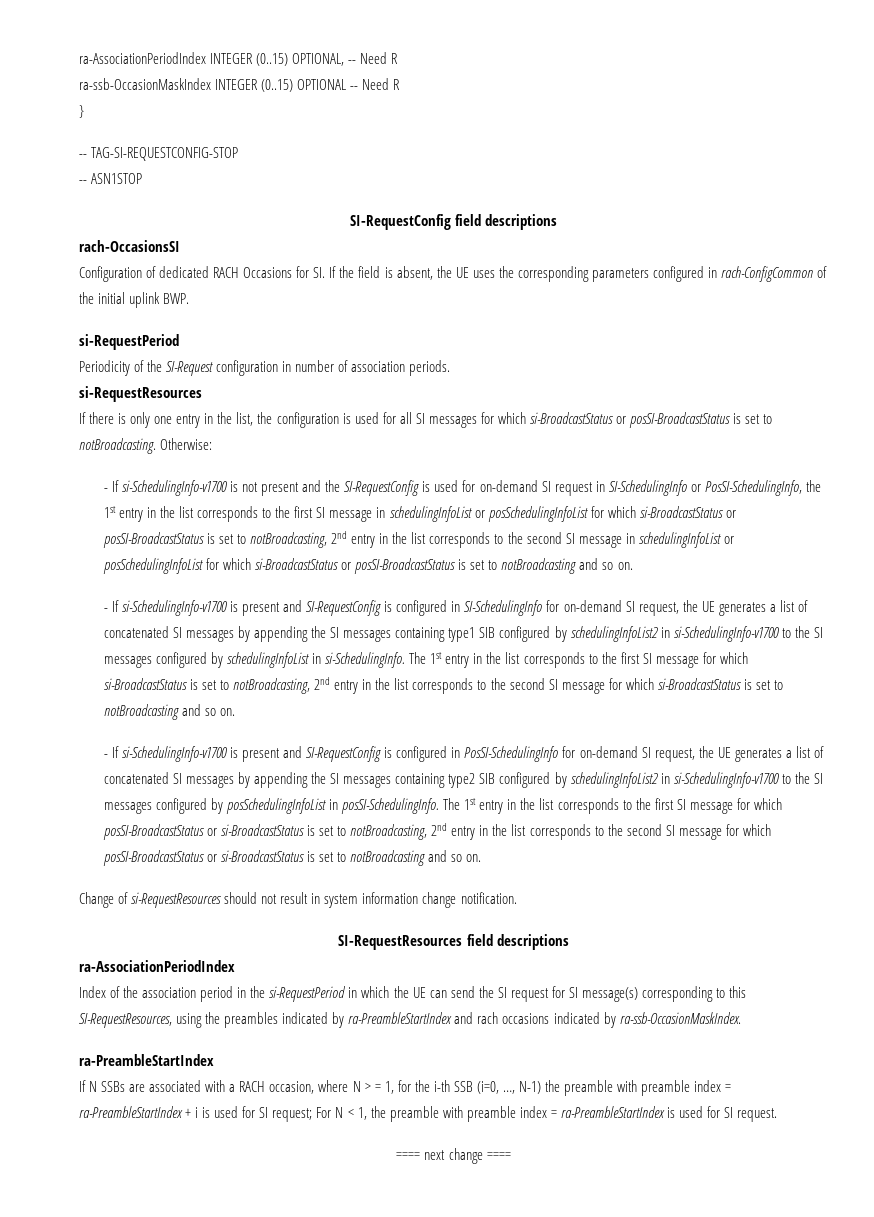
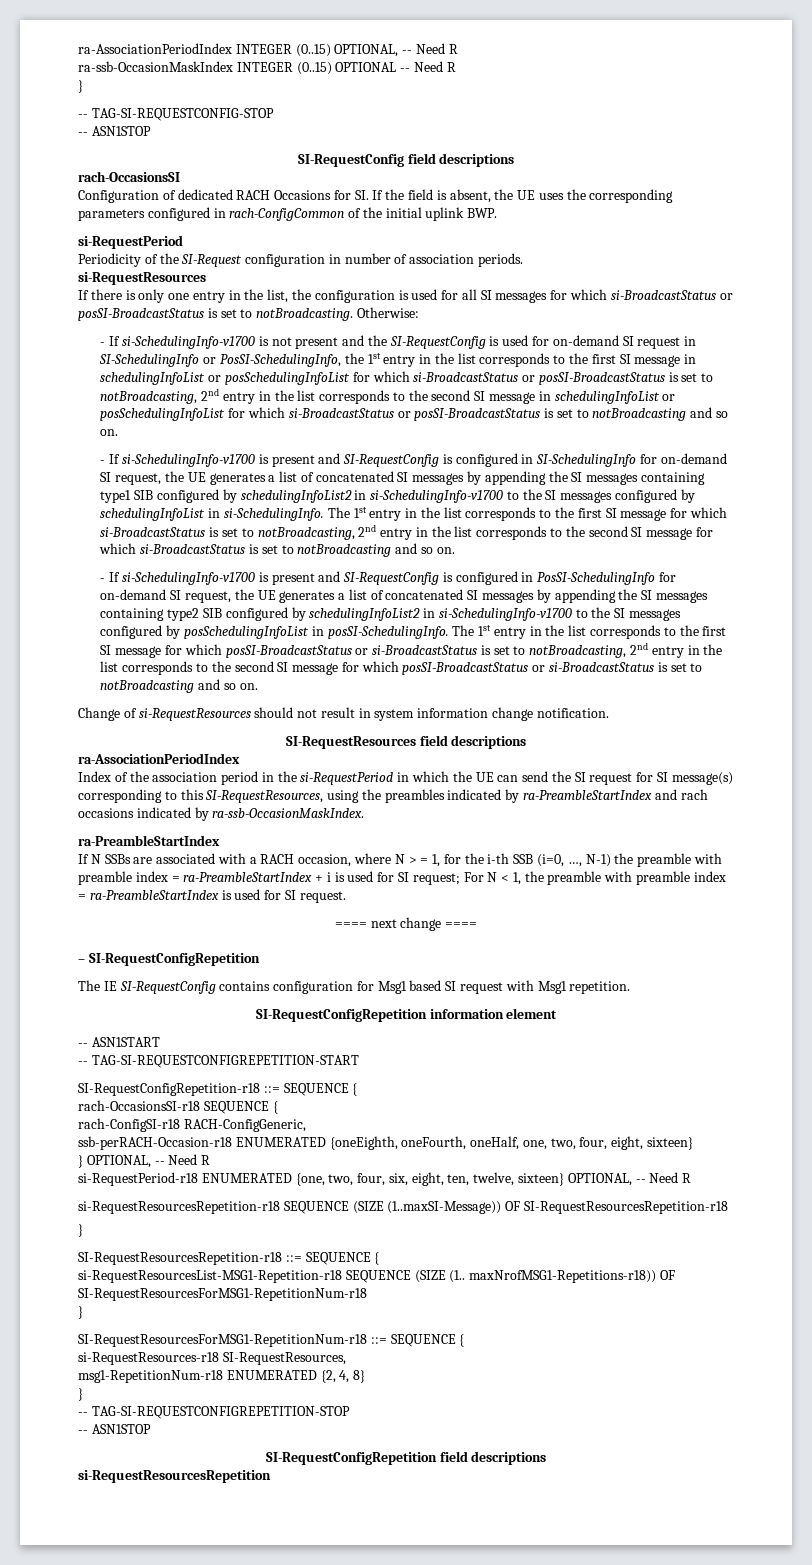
(511, 1156) none -> [78,953,260,966] [78,980,631,994] [255,1008,558,1022] [78,1037,160,1047] [78,1055,359,1068] [78,1083,358,1096] [78,1100,278,1114] [78,1118,306,1132] [78,1136,694,1150] [78,1154,211,1168] [78,1172,692,1186] [78,1201,728,1214] [78,1224,83,1237] [78,1252,380,1265] [78,1270,675,1283] [78,1288,367,1301] [78,1306,83,1319] [78,1334,465,1347] [78,1352,346,1365] [78,1370,366,1383] [78,1388,83,1401] [78,1406,350,1419] [78,1424,151,1434] [265,1451,547,1465] [78,1470,271,1483] // – SI-RequestConfigRepetition // The IE SI-RequestConfig contains configuration for Msg1 based SI request with Msg1 repetition. // SI-RequestConfigRepetition information element // -- ASN1START // -- TAG-SI-REQUESTCONFIGREPETITION-START // SI-RequestConfigRepetition-r18 ::= SEQUENCE { // rach-OccasionsSI-r18 SEQUENCE { // rach-ConfigSI-r18 RACH-ConfigGeneric, // ssb-perRACH-Occasion-r18 ENUMERATED {oneEighth, oneFourth, oneHalf, one, two, four, eight, sixteen} // } OPTIONAL, -- Need R // si-RequestPeriod-r18 ENUMERATED {one, two, four, six, eight, ten, twelve, sixteen} OPTIONAL, -- Need R // si-RequestResourcesRepetition-r18 SEQUENCE (SIZE (1..maxSI-Message)) OF SI-RequestResourcesRepetition-r18 // } // SI-RequestResourcesRepetition-r18 ::= SEQUENCE { // si-RequestResourcesList-MSG1-Repetition-r18 SEQUENCE (SIZE (1.. maxNrofMSG1-Repetitions-r18)) OF SI-RequestResourcesForMSG1-RepetitionNum-r18 // } // SI-RequestResourcesForMSG1-RepetitionNum-r18 ::= SEQUENCE { // si-RequestResources-r18 SI-RequestResources, // msg1-RepetitionNum-r18 ENUMERATED {2, 4, 8} // } // -- TAG-SI-REQUESTCONFIGREPETITION-STOP // -- ASN1STOP // SI-RequestConfigRepetition field descriptions // si-RequestResourcesRepetition

